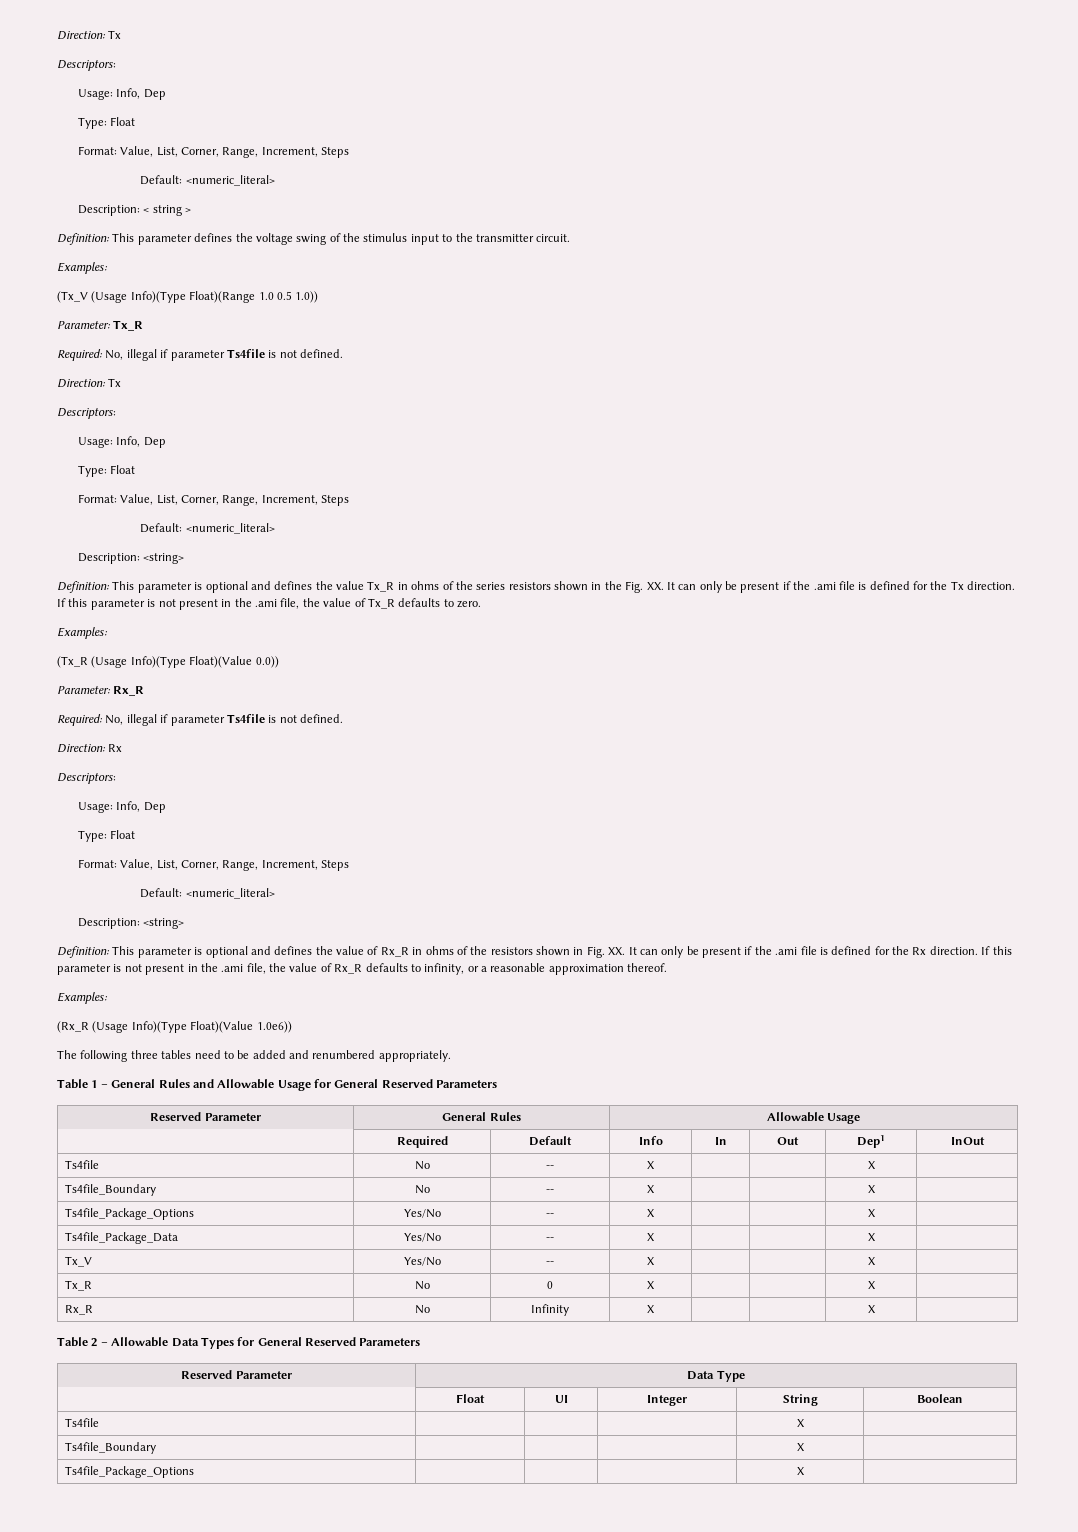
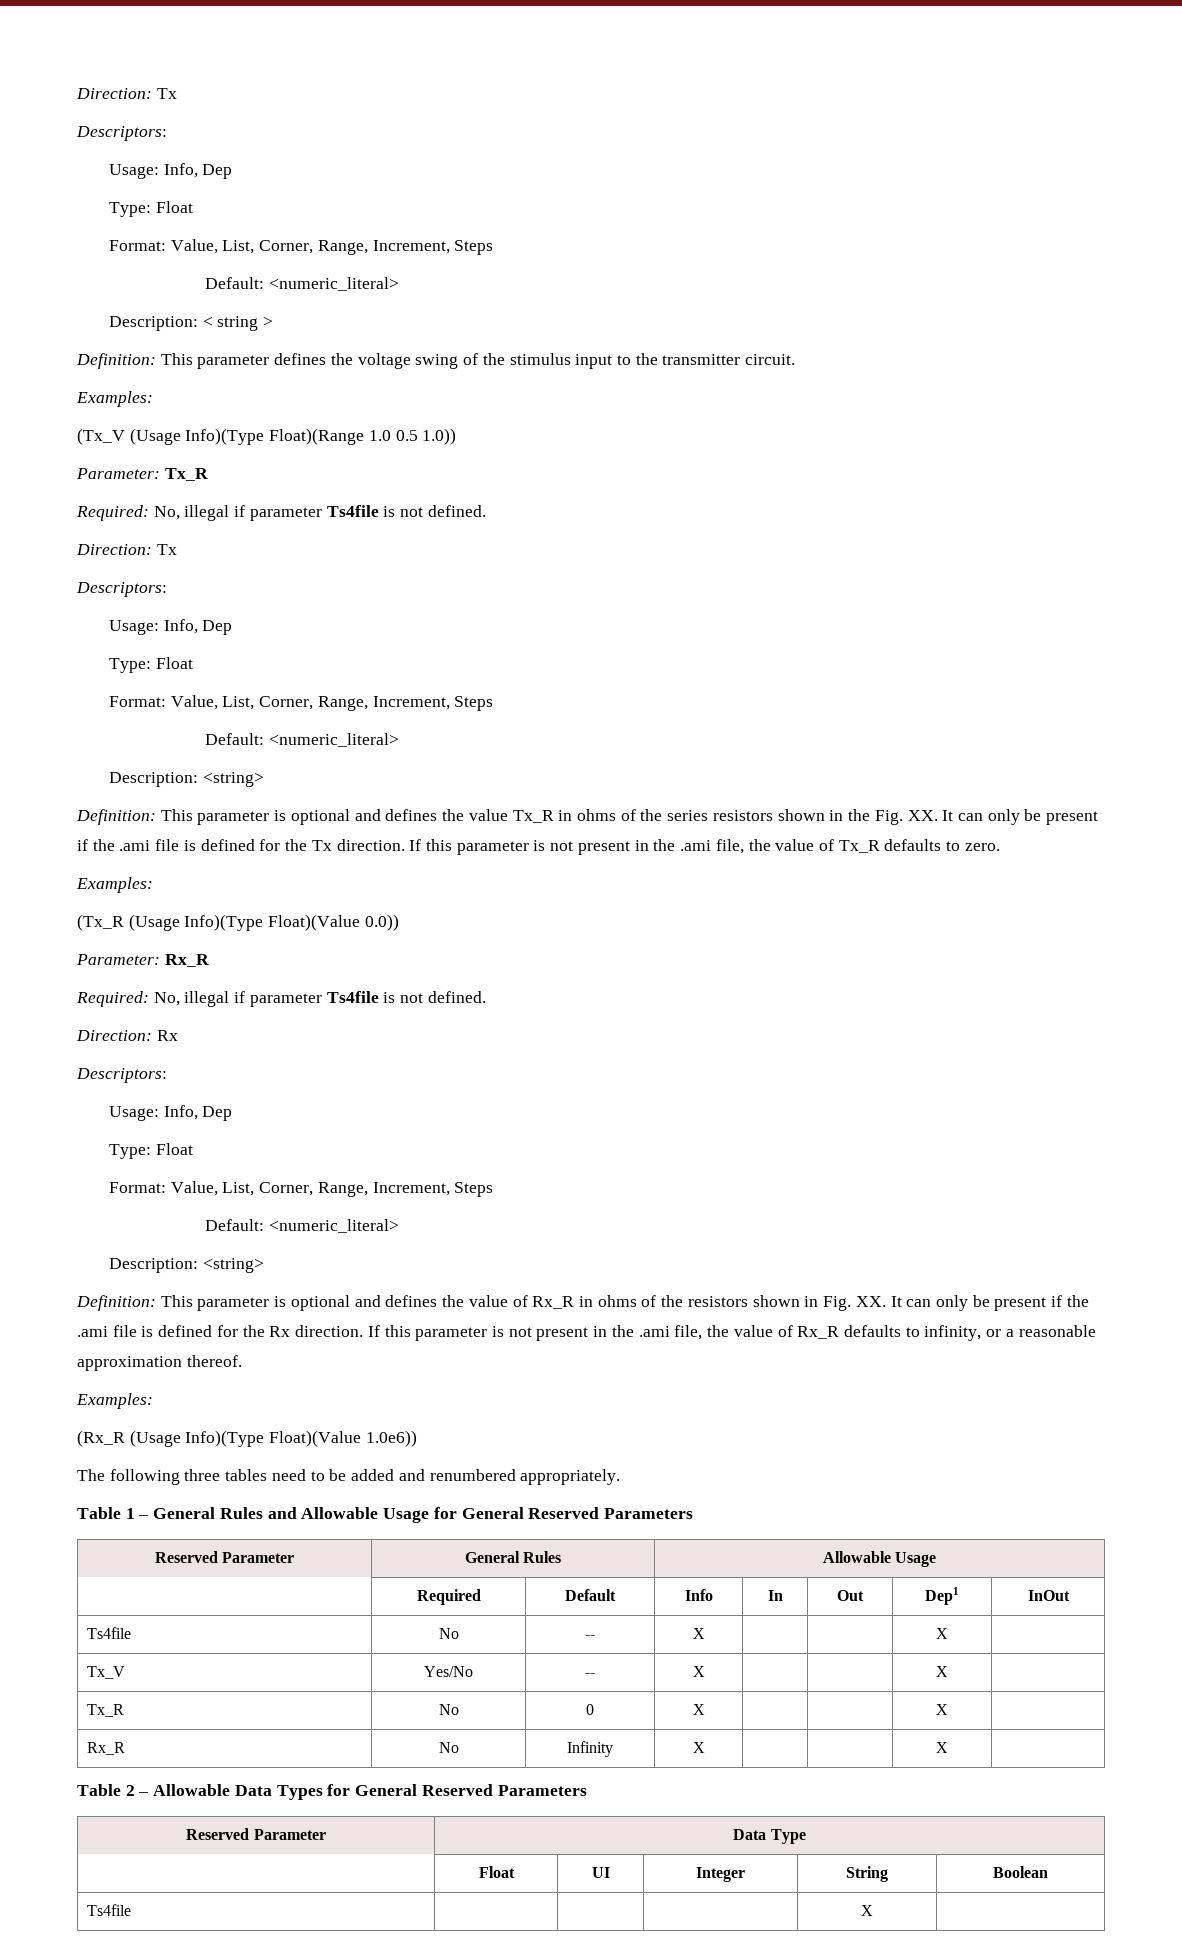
[64,1184,156,1196] [414,1185,430,1194] [546,1189,554,1193] [647,1185,655,1193] [867,1185,876,1193] [64,1208,194,1220] [403,1209,441,1218] [546,1213,554,1217] [647,1209,655,1217] [867,1209,876,1217] [64,1232,178,1244] [403,1233,441,1242] [546,1237,554,1241] [647,1233,655,1241] [867,1233,876,1241] // Ts4file_Boundary | No | -- | X | | | X | // Ts4file_Package_Options | Yes/No | -- | X | | | X | // Ts4file_Package_Data | Yes/No | -- | X | | | X | -> (948, 1633) none
[64,1442,156,1454] [796,1443,805,1451] [64,1466,194,1478] [796,1467,805,1475] // Ts4file_Boundary | | | | X | // Ts4file_Package_Options | | | | X | -> (873, 1910) none

